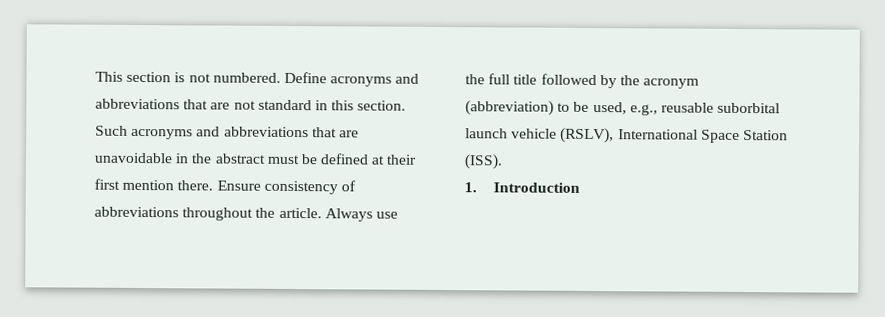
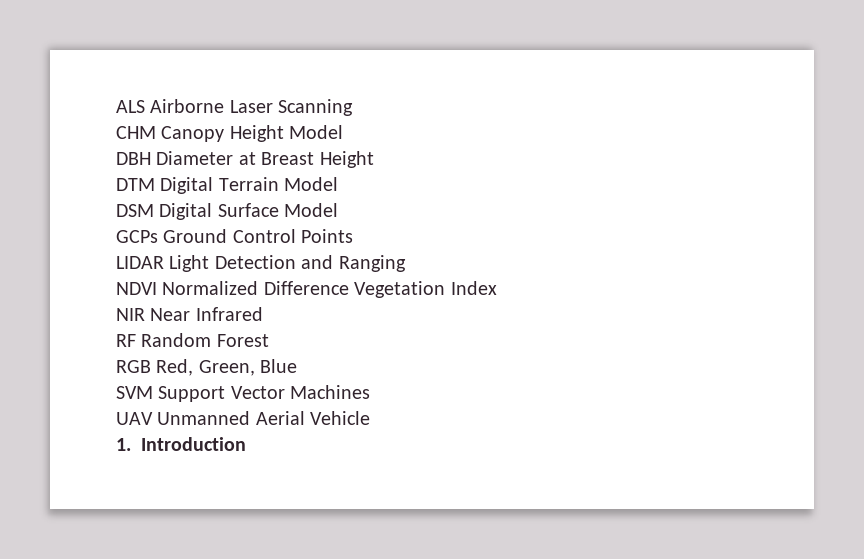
[95,71,420,87] [95,98,407,111] [95,125,359,140] [94,152,418,165] [94,178,356,195] [94,206,398,222] [465,73,700,89] [465,100,781,116] [465,127,788,144] [464,154,503,170] This section is not numbered. Define acronyms and abbreviations that are not standard in this section. Such acronyms and abbreviations that are unavoidable in the abstract must be defined at their first mention there. Ensure consistency of abbreviations throughout the article. Always use the full title followed by the acronym (abbreviation) to be used, e.g., reusable suborbital launch vehicle (RSLV), International Space Station (ISS). -> [116,99,354,116] [116,125,344,142] [116,151,374,168] [116,177,339,194] [116,203,339,220] [116,229,354,243] [116,255,406,272] [116,281,497,298] [116,307,263,321] [116,333,269,347] [116,359,298,376] [116,385,371,402] [116,411,371,425] ALS Airborne Laser Scanning // CHM Canopy Height Model // DBH Diameter at Breast Height // DTM Digital Terrain Model // DSM Digital Surface Model // GCPs Ground Control Points // LIDAR Light Detection and Ranging // NDVI Normalized Difference Vegetation Index // NIR Near Infrared // RF Random Forest // RGB Red, Green, Blue // SVM Support Vector Machines // UAV Unmanned Aerial Vehicle

